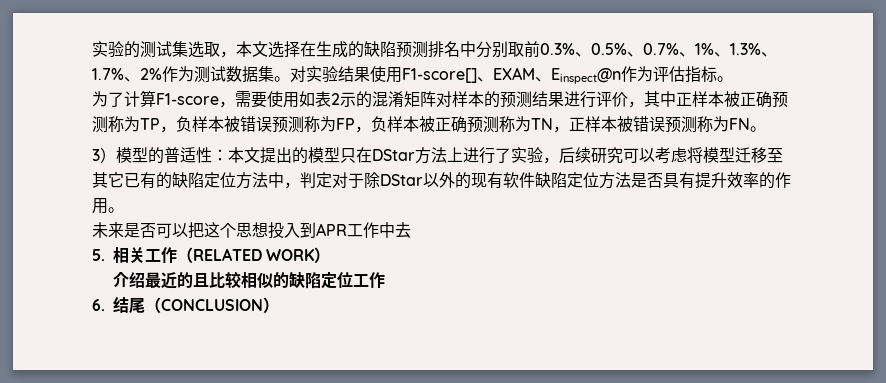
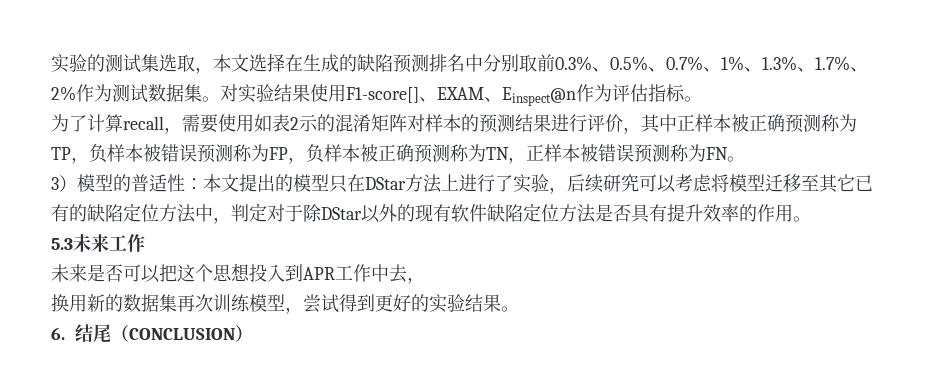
[156,93,219,105] F1-score -> [123,116,164,130] recall
(124, 210) none -> [51,234,145,252] // 5.3未来工作
[92,247,331,264] [112,271,385,289] // 5.相关工作（RELATED WORK） // 介绍最近的且比较相似的缺陷定位工作 -> [407,277,425,284] [51,294,519,314] ， // 换用新的数据集再次训练模型，尝试得到更好的实验结果。

